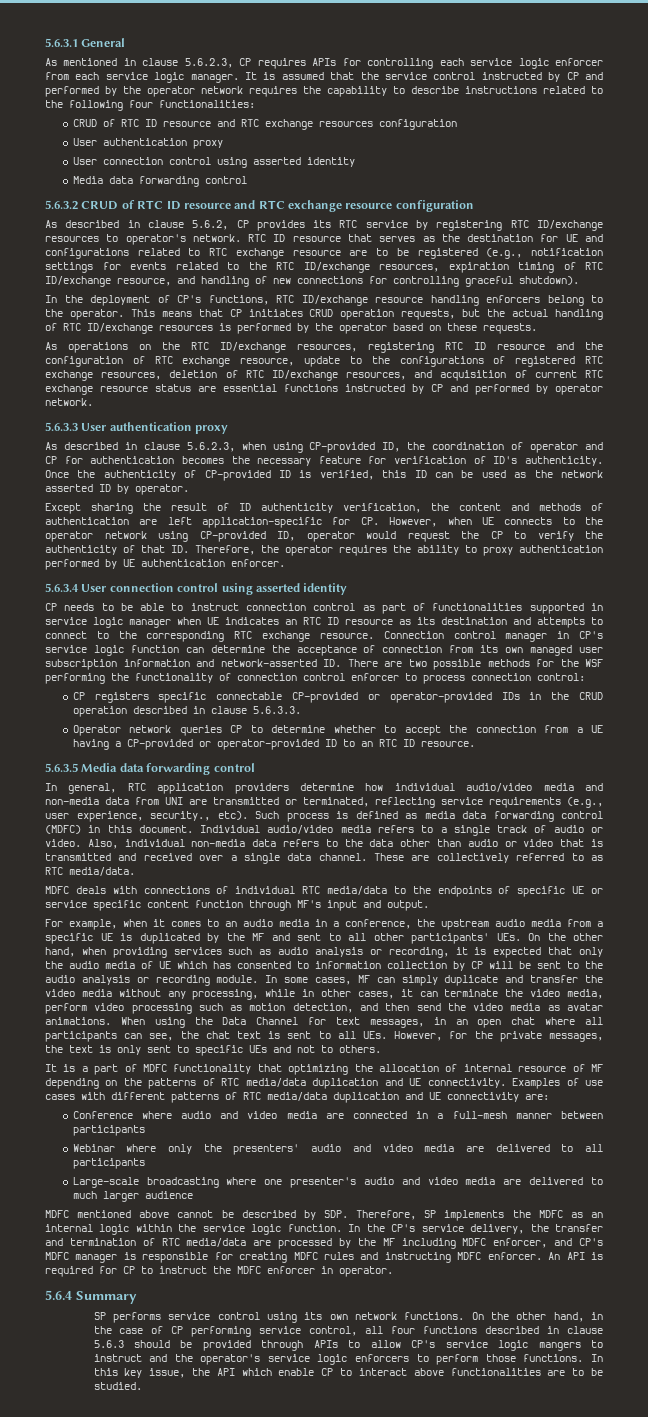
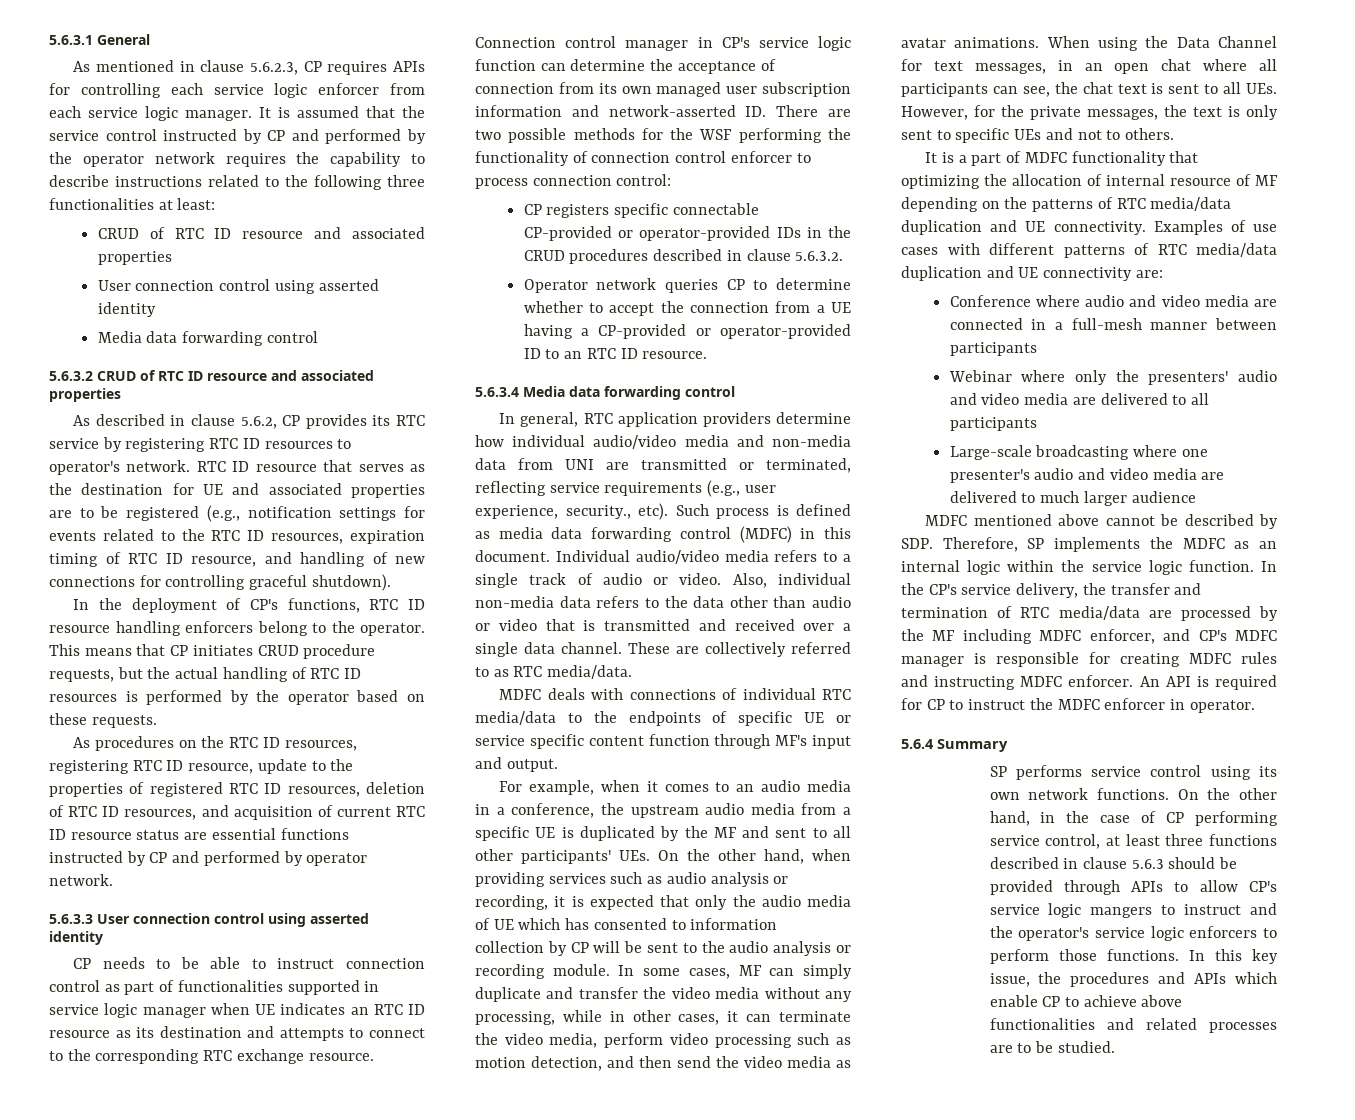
[129,100,255,108] [72,119,457,130] [72,138,223,149] four functionalities: // CRUD of RTC ID resource and RTC exchange resources configuration // User authentication proxy -> [387,175,425,187] [49,198,216,210] [97,227,425,239] [97,251,172,265] three functionalities at least: // CRUD of RTC ID resource and associated properties
[258,200,474,212] RTC exchange resource configuration -> [301,370,374,381] [49,388,121,402] associated properties
[537,220,604,231] ID/exchange -> [242,438,260,449] ID
[45,248,341,259] configurations related to RTC exchange resource -> [268,483,426,498] associated properties
[303,262,370,273] ID/exchange -> [247,530,265,541] ID
[45,276,111,287] ID/exchange -> [165,553,183,564] ID
[301,295,368,306] ID/exchange -> [408,599,425,610] ID
[340,309,395,320] operation -> [303,644,376,659] procedure
[87,323,153,334] ID/exchange -> [344,668,362,679] ID
[68,342,128,353] operations -> [95,736,175,751] procedures
[220,342,286,353] ID/exchange -> [262,737,280,748] ID
[497,342,603,350] [45,356,231,367] resource and the configuration of RTC exchange -> (184, 765) none
[399,356,484,367] configurations -> [49,783,123,797] properties
[45,370,93,381] exchange -> [264,783,282,794] ID
[271,370,338,381] ID/exchange -> [102,806,120,817] ID
[45,384,93,395] exchange -> [49,829,66,840] ID
[109,422,229,434] [45,442,603,453] [45,456,603,466] [45,470,603,481] [45,484,189,495] [45,503,603,514] [45,517,604,528] [45,531,603,542] [45,545,603,556] [45,559,285,570] [45,583,107,592] authentication proxy // As described in clause 5.6.2.3, when using CP-provided ID, the coordination of operator and CP for authentication becomes the necessary feature for verification of ID's authenticity. Once the authenticity of CP-provided ID is verified, this ID can be used as the network asserted ID by operator. // Except sharing the result of ID authenticity verification, the content and methods of authentication are left application-specific for CP. However, when UE connects to the operator network using CP-provided ID, operator would request the CP to verify the authenticity of that ID. Therefore, the operator requires the ability to proxy authentication performed by UE authentication enforcer. // 5.6.3.4 User -> (130, 919) none
[72,706,301,717] operation described in clause 5.6.3.3. -> [569,249,844,264] procedures described in clause 5.6.3.2.
[45,763,78,772] 5.6.3.5 -> [475,387,519,397] 5.6.3.4
[365,1326,416,1334] all four -> [1105,834,1204,846] at least three
[216,1368,235,1376] API -> [1070,972,1227,987] procedures and APIs
[358,1368,407,1376] interact -> [1083,995,1137,1007] achieve
(541, 1372) none -> [1106,1018,1277,1033] and related processes

